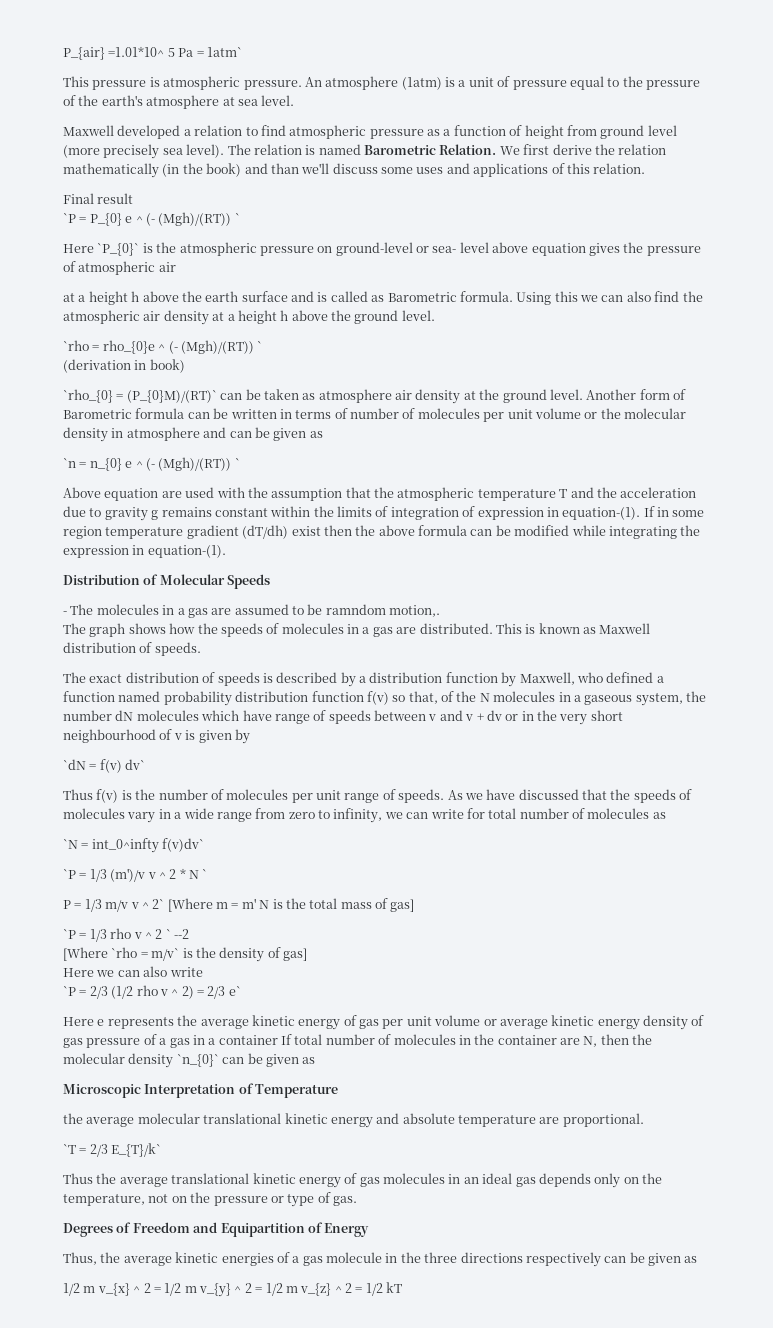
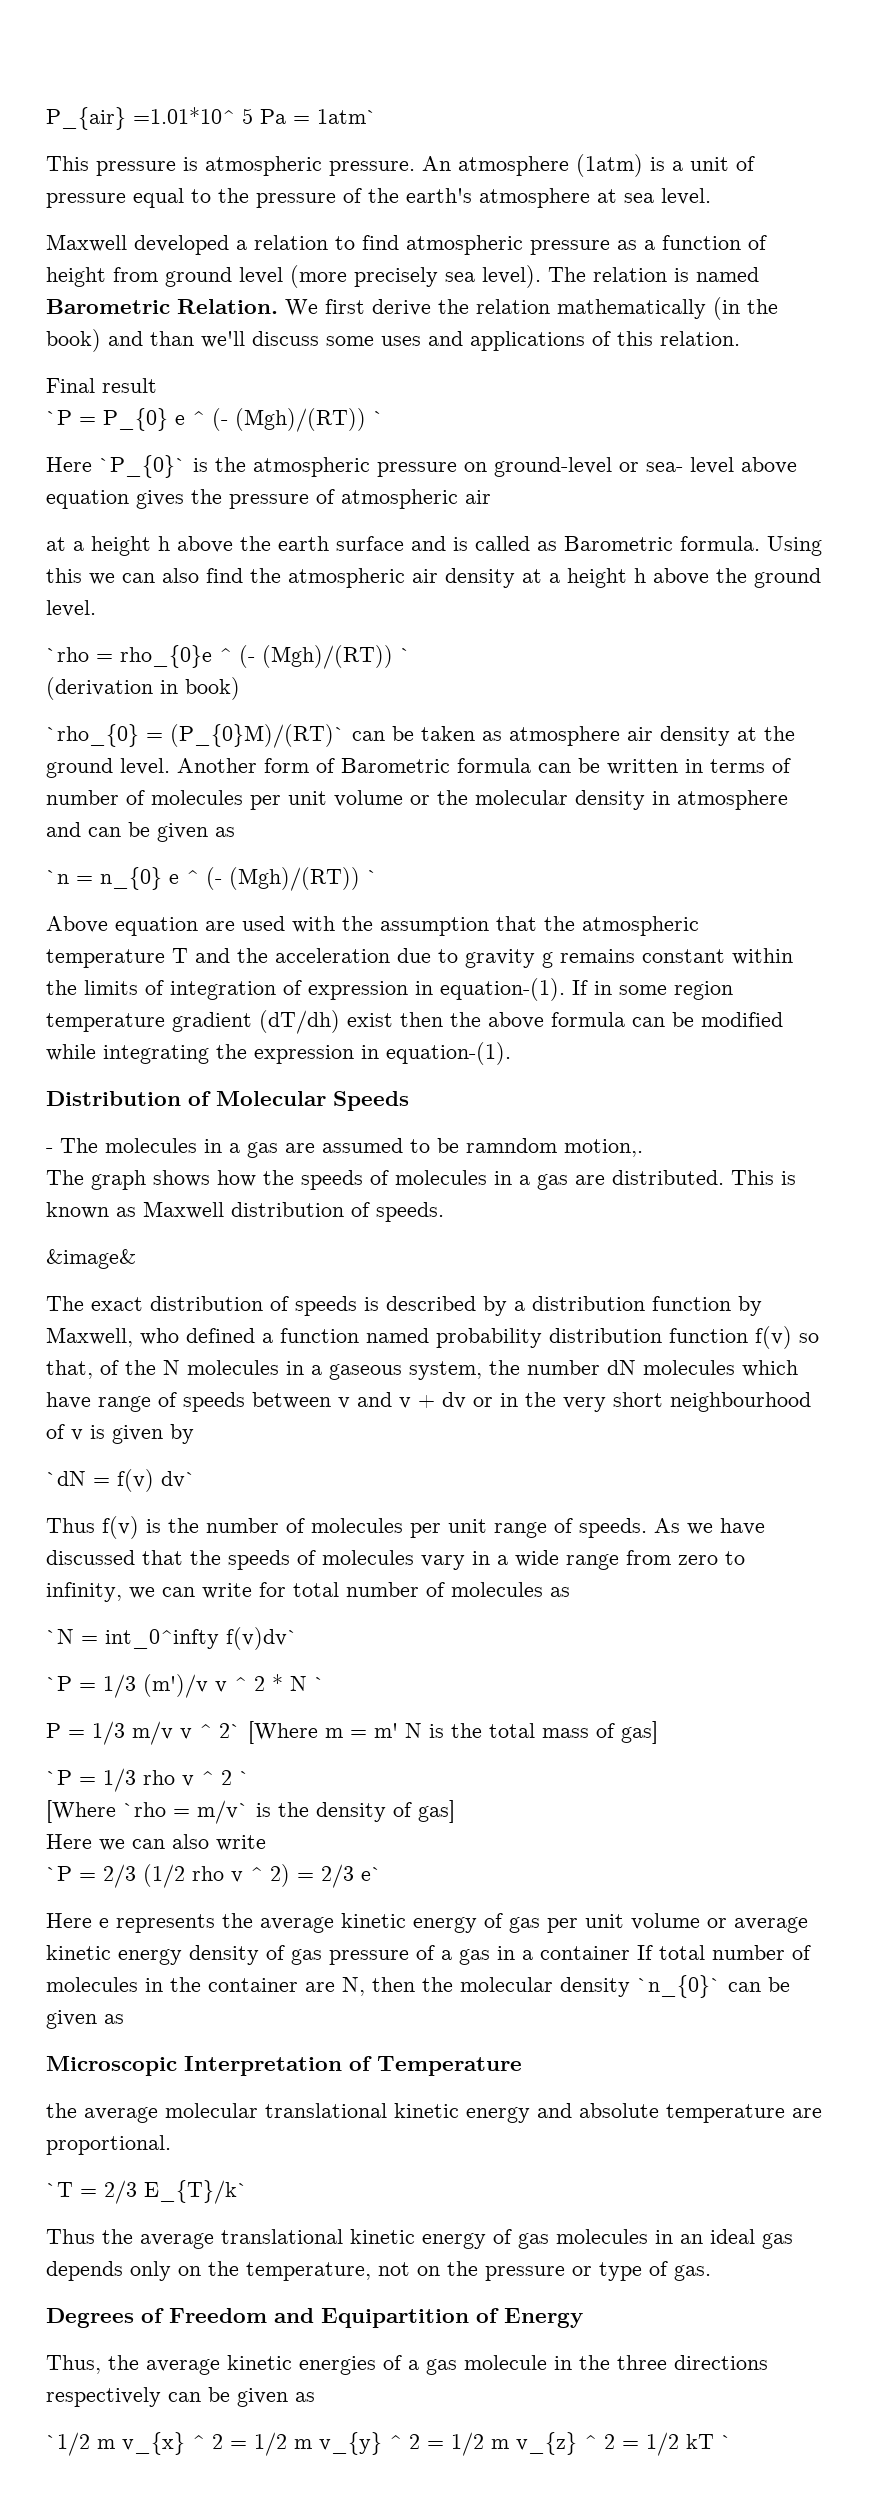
(201, 649) none -> [46,1249,136,1269] // &image&
[174,929,189,939] --2 -> (250, 1778) none
[63,1283,80,1296] 1/2 -> [46,2432,90,2456] `1/2
(403, 1287) none -> [721,2435,732,2449] `

